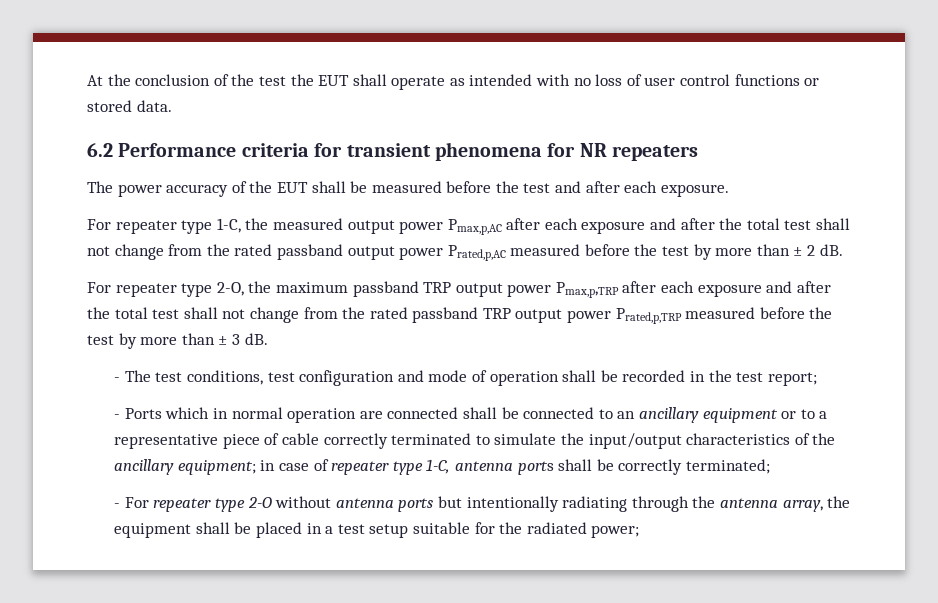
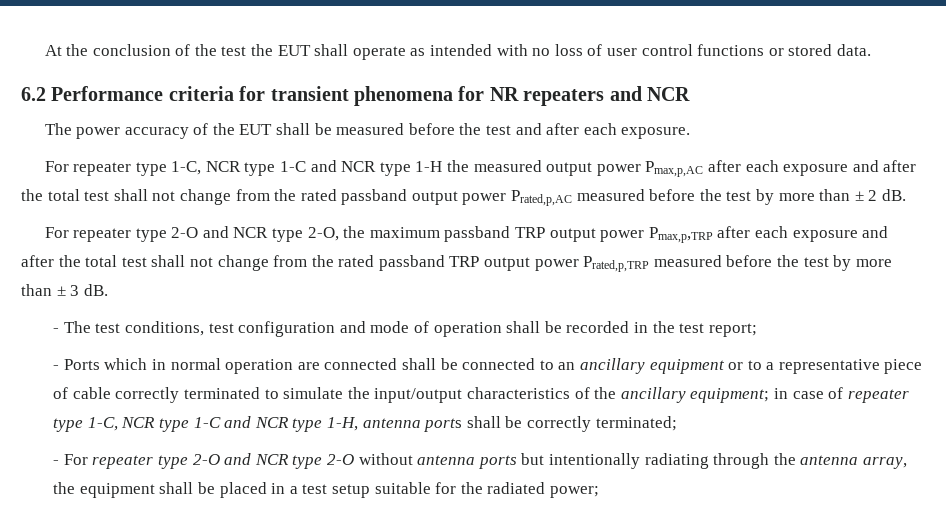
(699, 153) none -> [609,86,690,101] and NCR
(241, 225) none -> [205,160,443,176] NCR type 1-C and NCR type 1-H
(213, 290) none -> [171,226,304,242] 2-O and NCR type
(451, 466) none -> [121,416,358,432] NCR type 1-C and NCR type 1-H,
(272, 502) none -> [224,453,354,469] and NCR type 2-O

